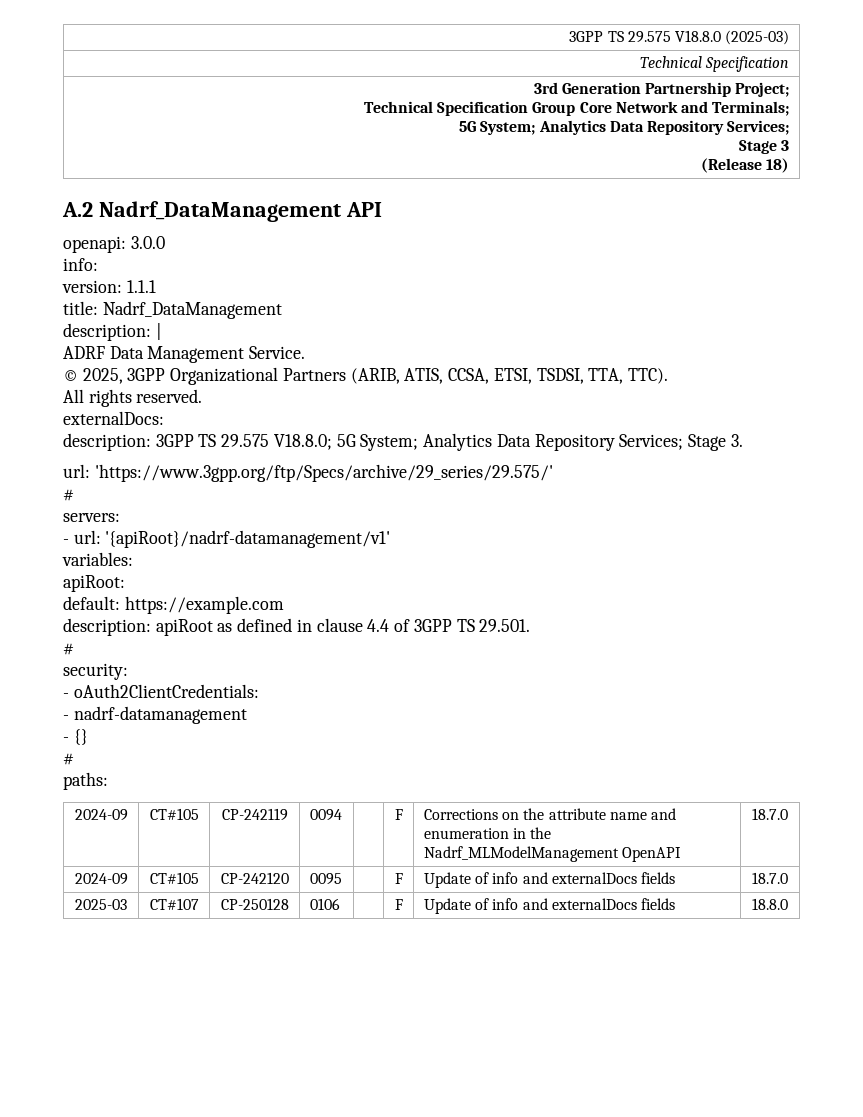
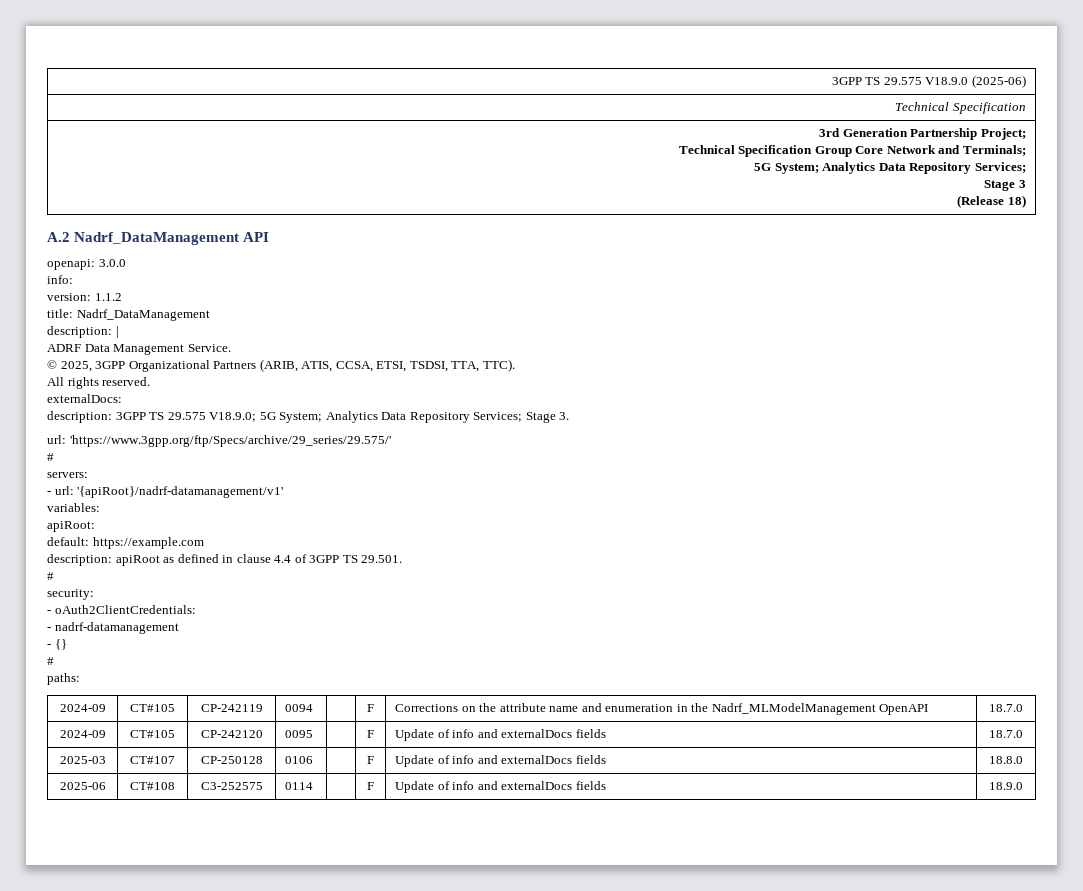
[569,30,790,45] 3GPP TS 29.575 V18.8.0 (2025-03) -> [831,75,1026,88] 3GPP TS 29.575 V18.9.0 (2025-06)
[126,280,156,293] 1.1.1 -> [94,293,122,301] 1.1.2
[273,434,332,450] V18.8.0; -> [209,412,257,422] V18.9.0;
(788, 904) none -> [59,782,106,790] [130,782,175,790] [200,782,263,790] [285,782,314,790] [367,782,374,790] [395,781,606,793] [989,782,1023,790] // 2025-06 | CT#108 | C3-252575 | 0114 | | F | Update of info and externalDocs fields | 18.9.0

